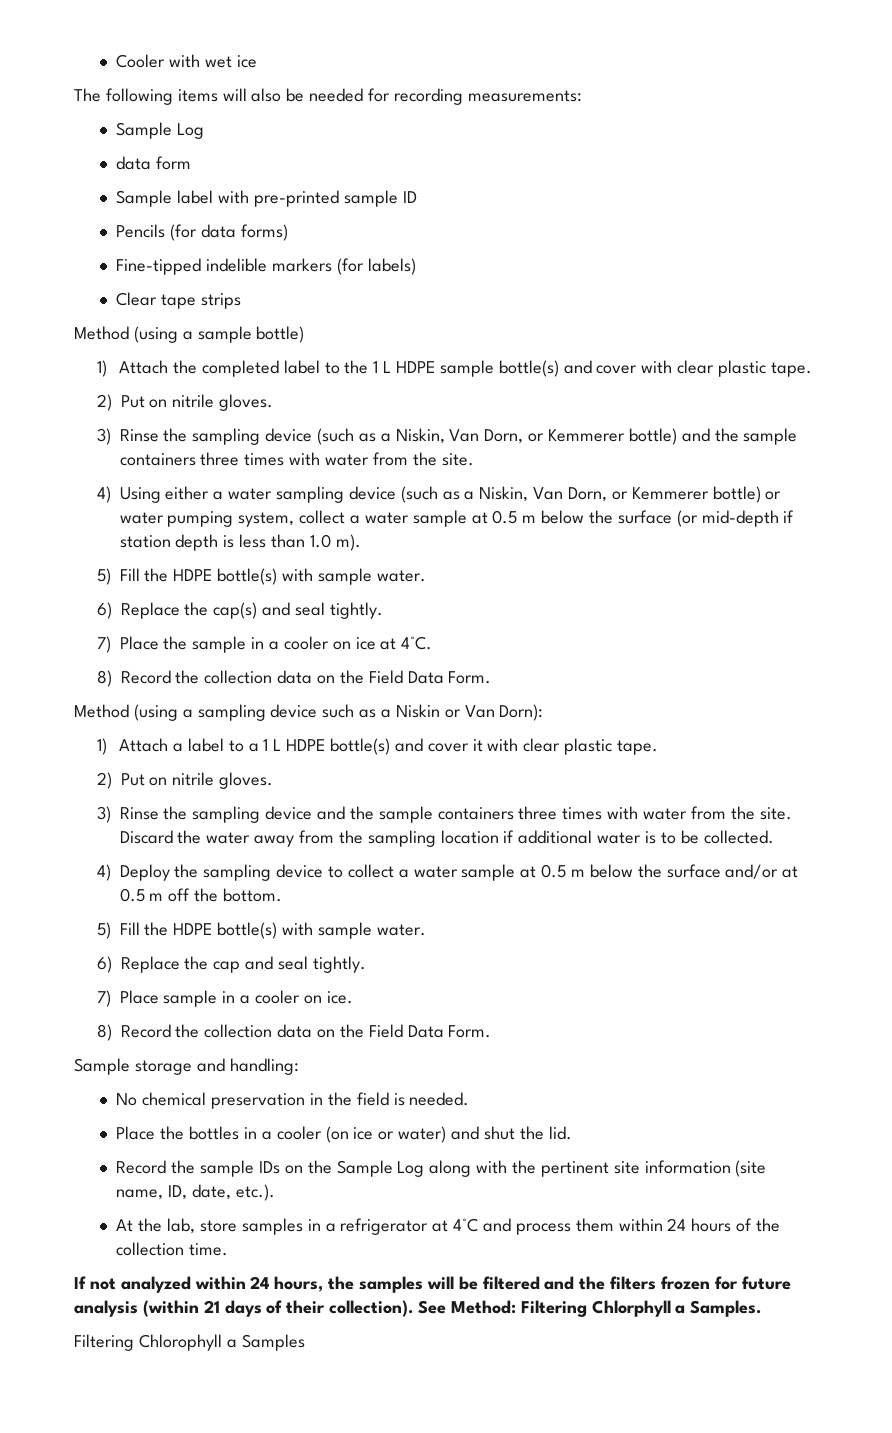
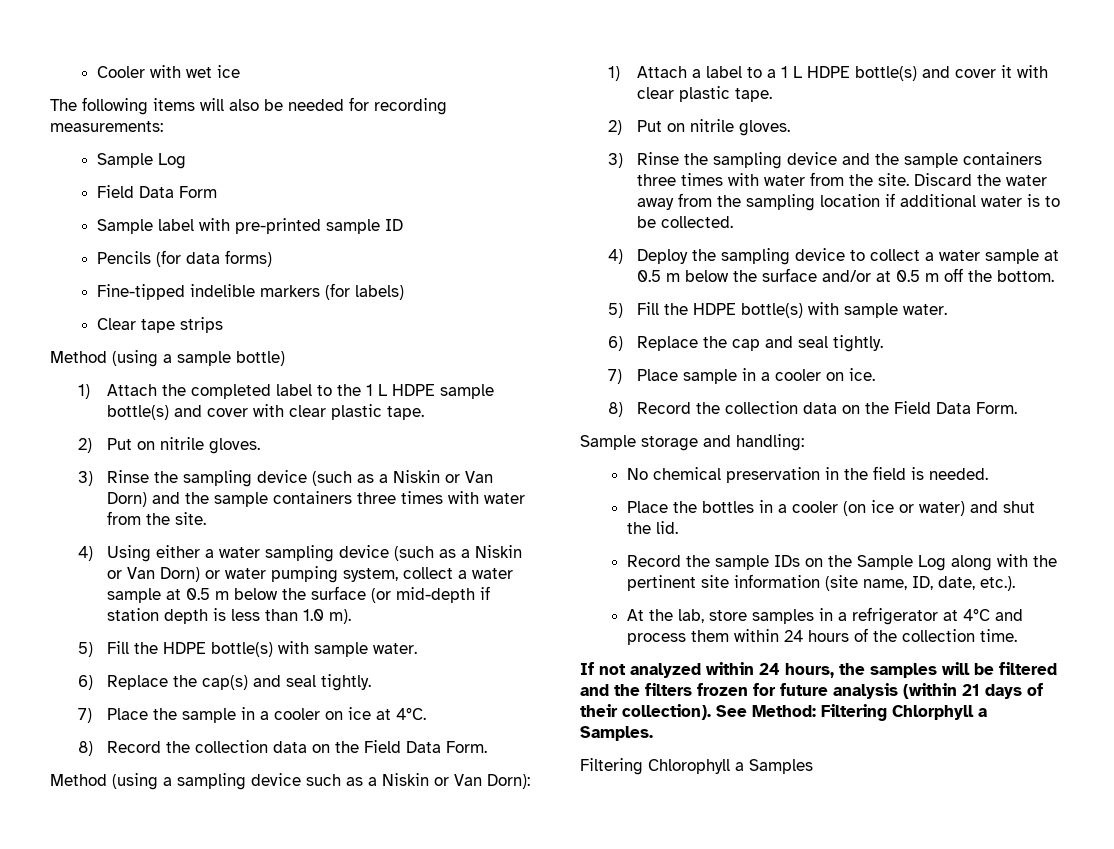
[116,156,192,170] data form -> [97,185,218,198] Field Data Form
[395,428,677,445] Niskin, Van Dorn, or Kemmerer bottle) -> [392,470,493,483] [106,492,147,507] Niskin or Van Dorn)
[479,486,761,503] Niskin, Van Dorn, or Kemmerer bottle) -> [474,545,522,558] [106,567,200,582] Niskin or Van Dorn)

